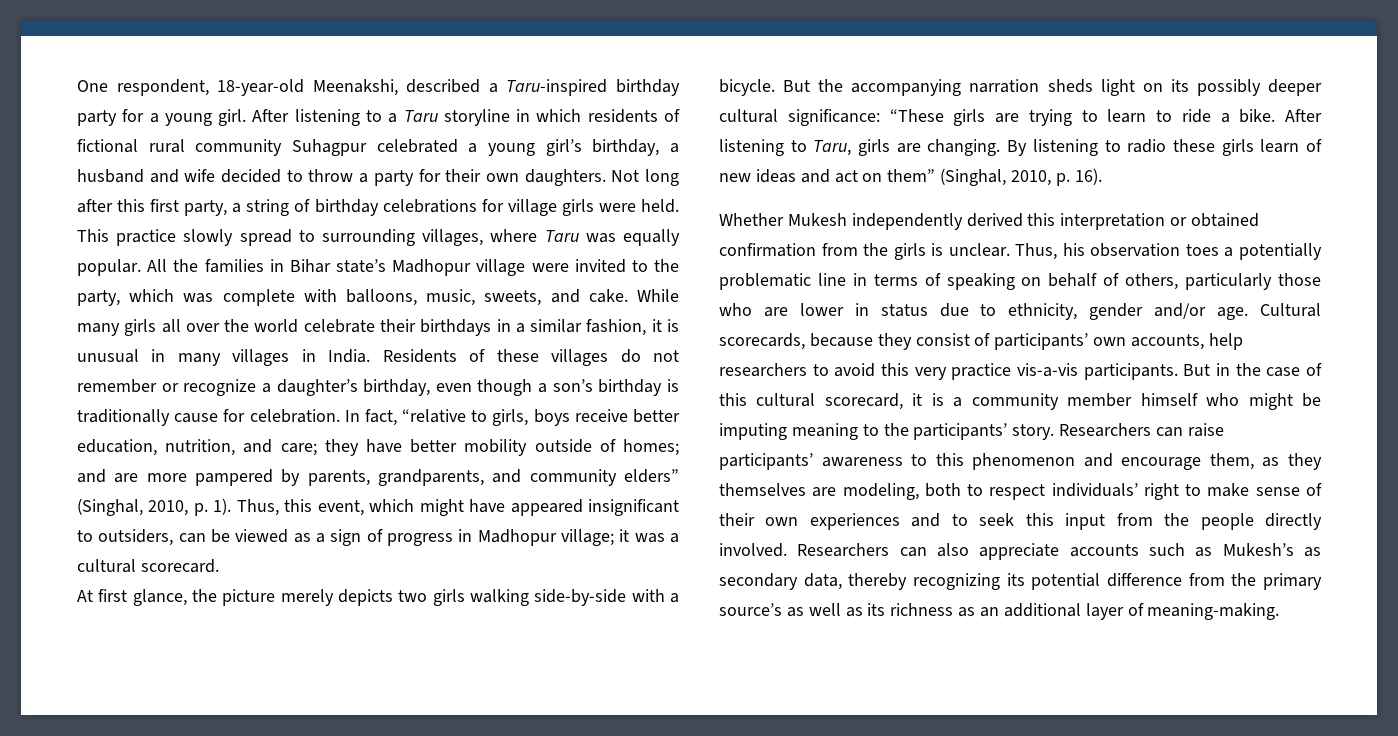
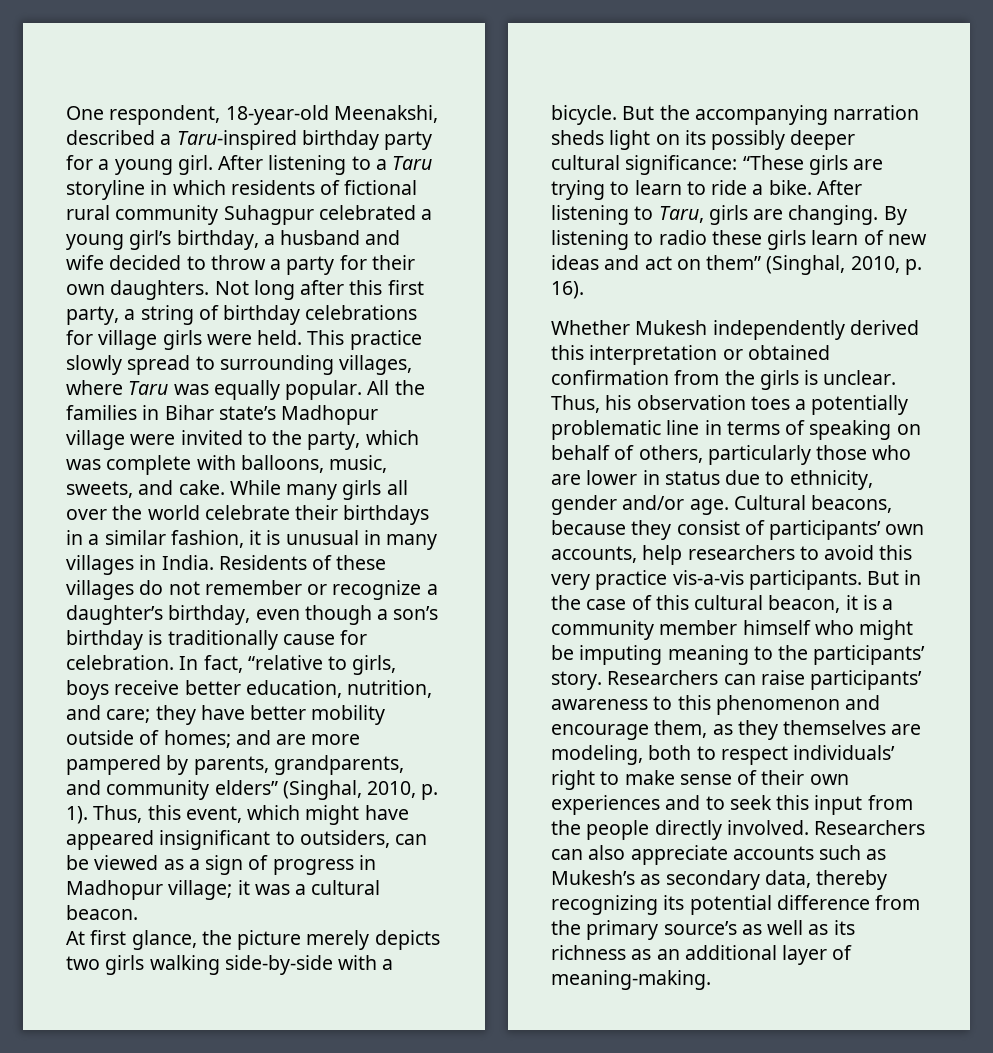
[140,559,219,573] scorecard. -> [66,905,138,920] beacon.
[719,333,805,350] scorecards, -> [811,495,893,513] beacons,
[824,393,903,410] scorecard, -> [768,595,841,613] beacon,

